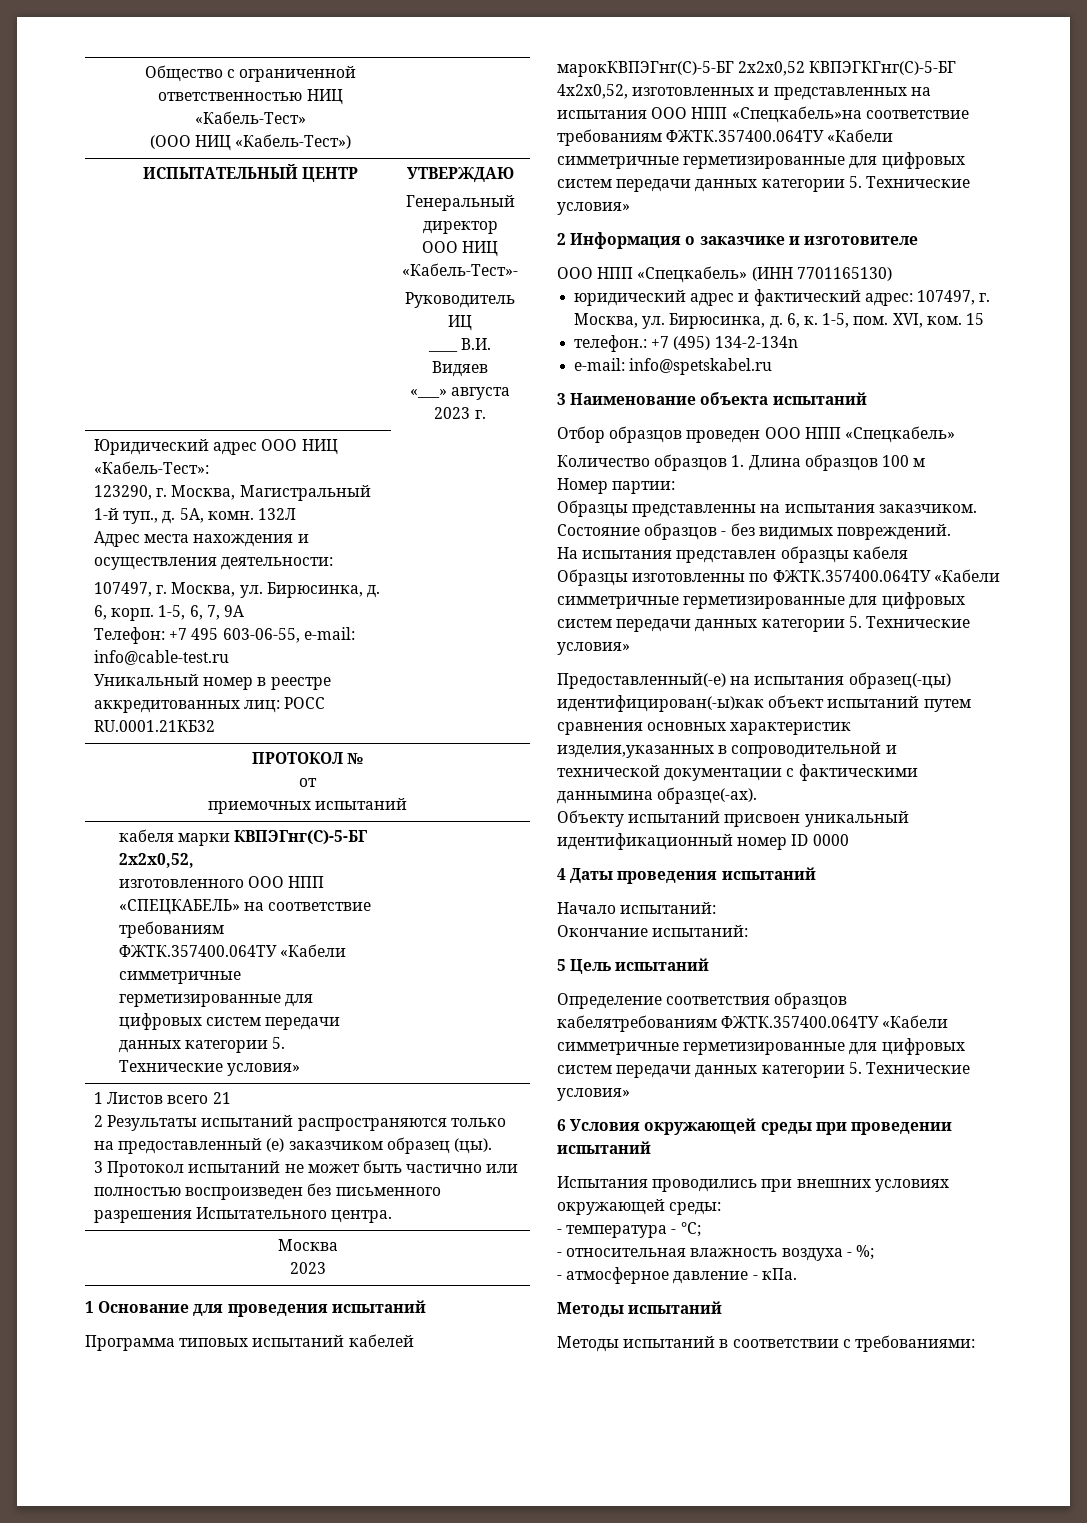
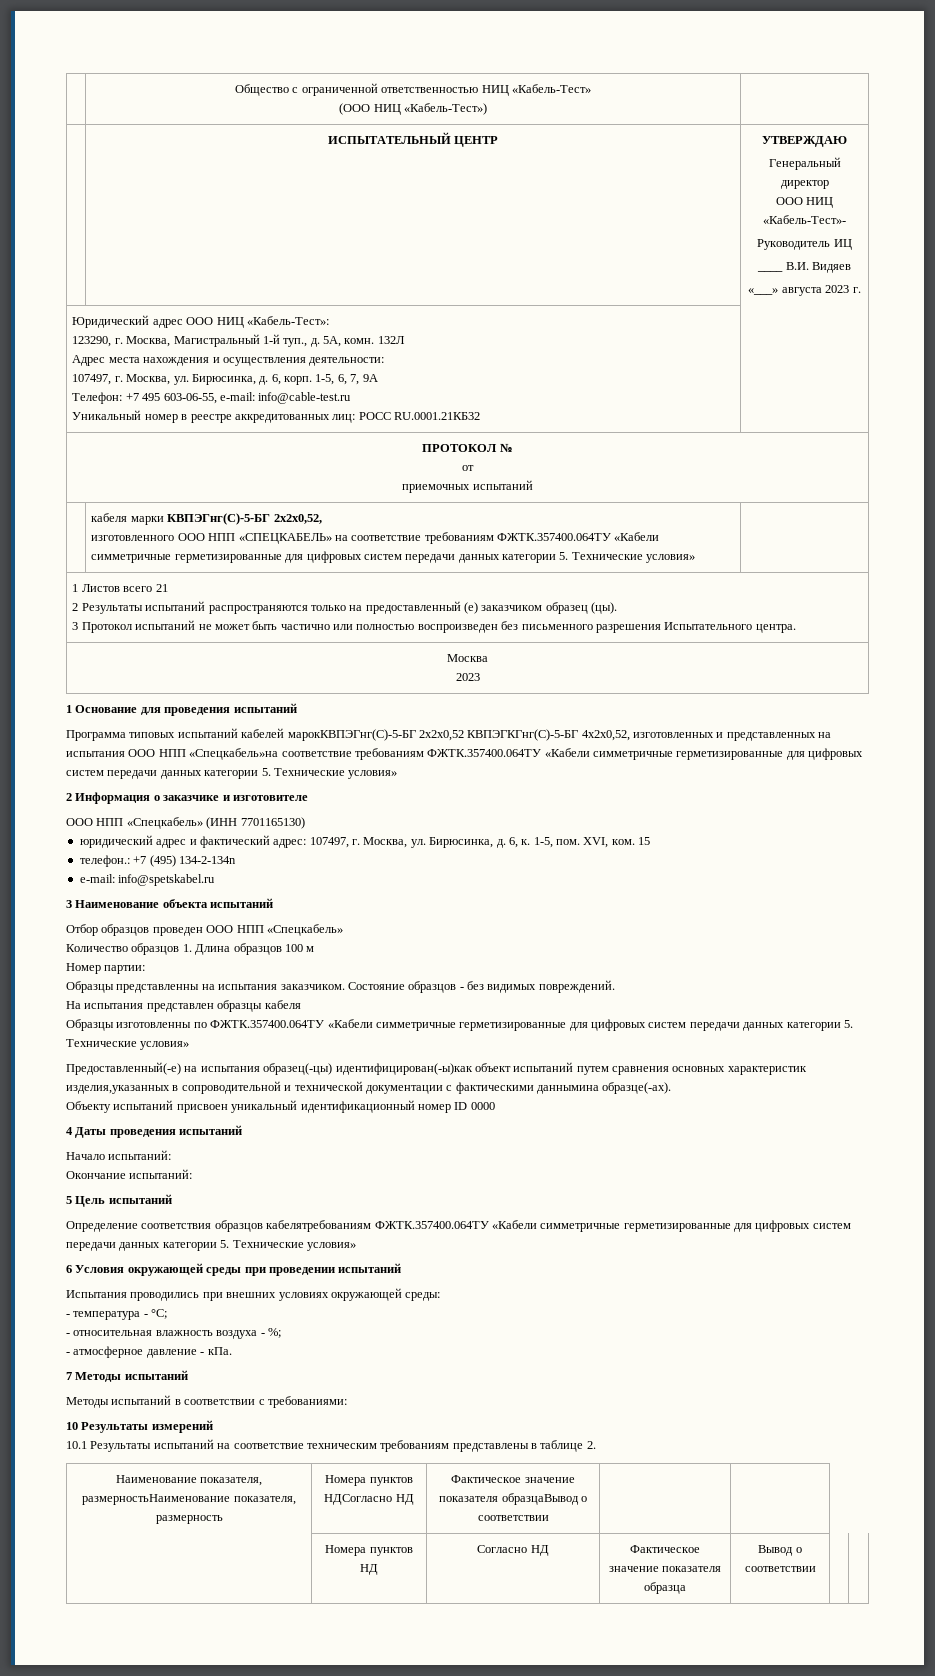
(797, 1274) none -> [66,1372,72,1380] 7
(975, 1343) none -> [66,1420,213,1433] [66,1439,596,1452] [115,1475,263,1486] [82,1494,296,1505] [155,1515,223,1524] [325,1475,413,1486] [324,1494,414,1505] [451,1475,575,1483] [439,1493,587,1505] [477,1515,549,1521] [325,1545,413,1556] [360,1564,378,1575] [477,1545,549,1556] [630,1545,700,1553] [608,1566,722,1572] [644,1582,686,1594] [758,1545,802,1556] [744,1566,816,1572] // 10 Результаты измерений // 10.1 Результаты испытаний на соответствие техническим требованиям представлены в таблице 2. // Наименование показателя, размерностьНаименование показателя, размерность | Номера пунктов НДСогласно НД | Фактическое значение показателя образцаВывод о соответствии | | // | Номера пунктов НД | Согласно НД | Фактическое значение показателя образца | Вывод о соответствии | |

